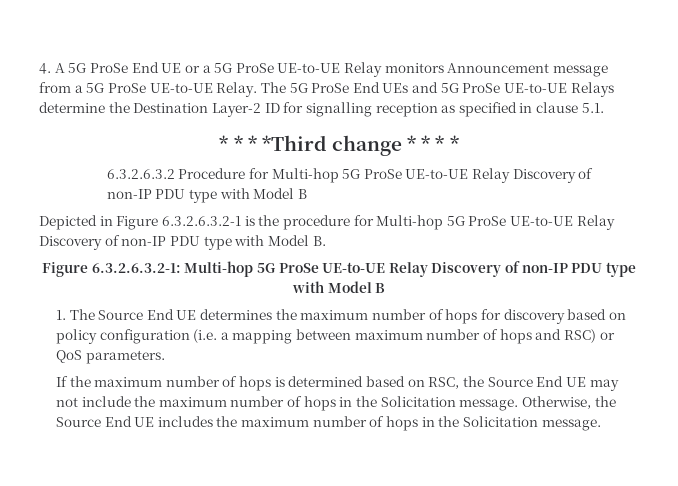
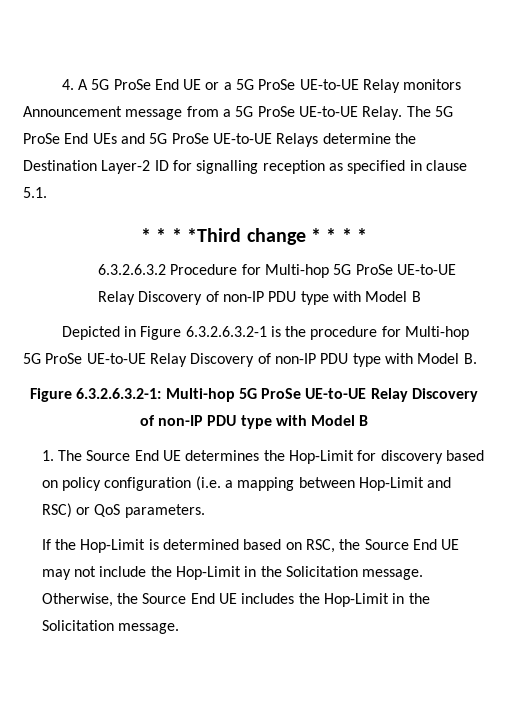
[300,309,478,324] maximum number of hops -> [289,450,355,464] Hop-Limit
[354,329,532,344] maximum number of hops -> [359,477,425,491] Hop-Limit
[94,376,272,391] maximum number of hops -> [80,539,146,553] Hop-Limit
[158,396,336,411] maximum number of hops -> [176,566,242,580] Hop-Limit
[241,416,419,431] maximum number of hops -> [324,593,390,607] Hop-Limit

